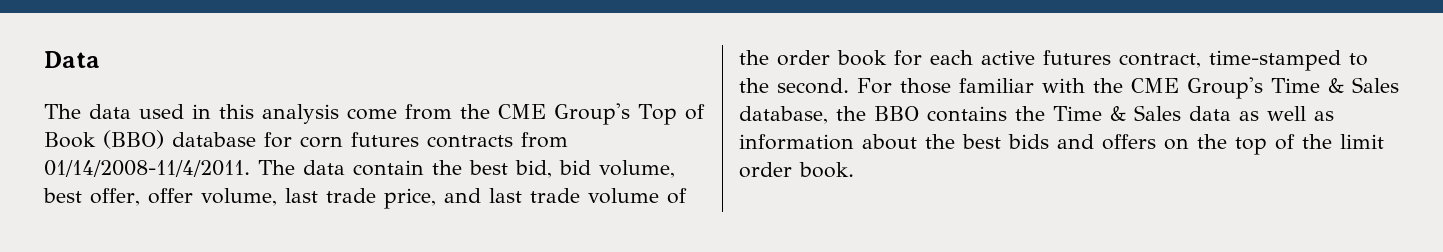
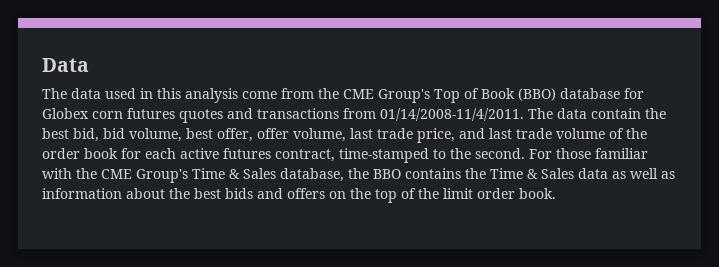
(292, 140) none -> [42,108,89,119] Globex
[427,135,513,148] contracts -> [179,108,339,123] quotes and transactions

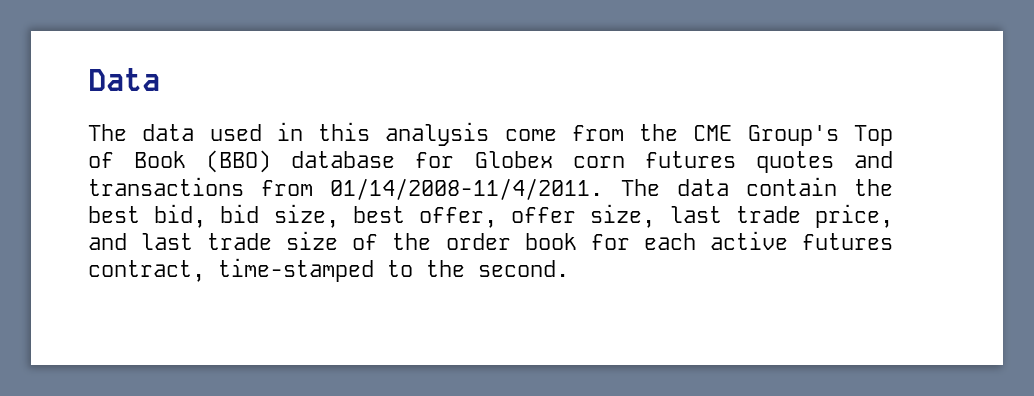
[129,128,182,142] volume, -> [273,204,339,228] size,
[293,128,346,142] volume, -> [590,204,656,228] size,
[556,128,605,139] volume -> [286,231,339,250] size
[529,148,648,159] [42,168,675,183] [42,188,556,203] For those familiar with the CME Group's Time & Sales database, the BBO contains the Time & Sales data as well as information about the best bids and offers on the top of the limit order book. -> (569, 268) none

